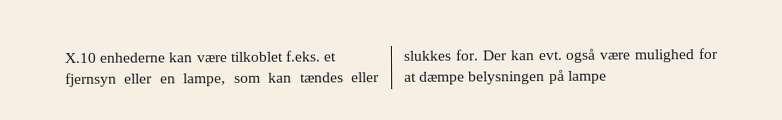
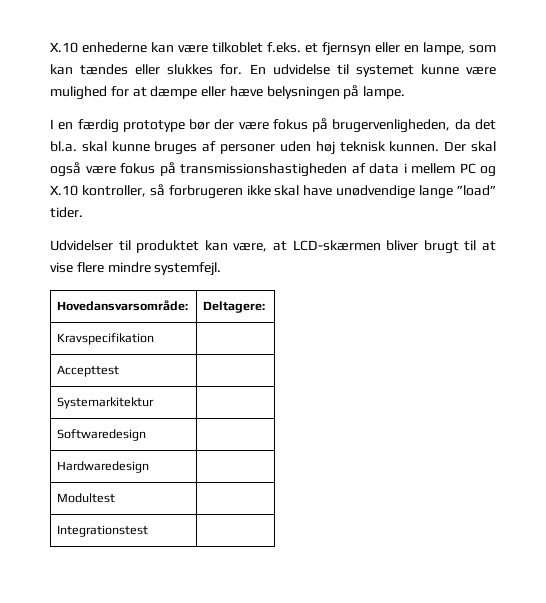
[481,48,597,63] Der kan evt. også -> [249,64,459,77] En udvidelse til systemet kunne
[468,69,607,85] belysningen på lampe -> [201,85,406,100] [50,118,496,133] [50,141,496,155] [50,162,496,177] [50,184,497,199] [50,207,83,218] [50,240,497,254] [50,262,222,276] [57,300,189,311] [203,301,266,313] [57,333,155,345] [57,365,120,377] [57,397,155,409] [57,429,147,441] [57,461,150,473] [57,493,116,503] [57,525,149,537] eller hæve belysningen på lampe. // I en færdig prototype bør der være fokus på brugervenligheden, da det bl.a. skal kunne bruges af personer uden høj teknisk kunnen. Der skal også være fokus på transmissionshastigheden af data i mellem PC og X.10 kontroller, så forbrugeren ikke skal have unødvendige lange ”load” tider. // Udvidelser til produktet kan være, at LCD-skærmen bliver brugt til at vise flere mindre systemfejl. // Hovedansvarsområde: | Deltagere: // Kravspecifikation | // Accepttest | // Systemarkitektur | // Softwaredesign | // Hardwaredesign | // Modultest | // Integrationstest |

